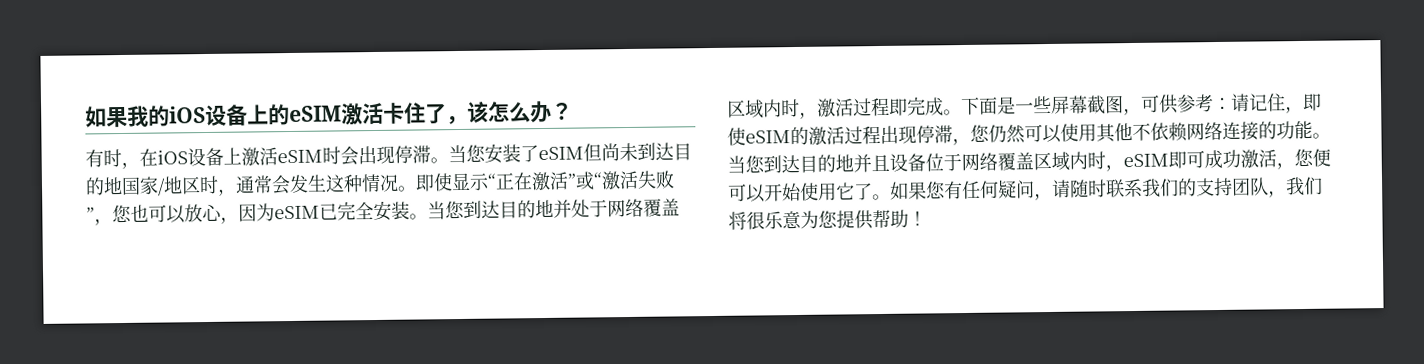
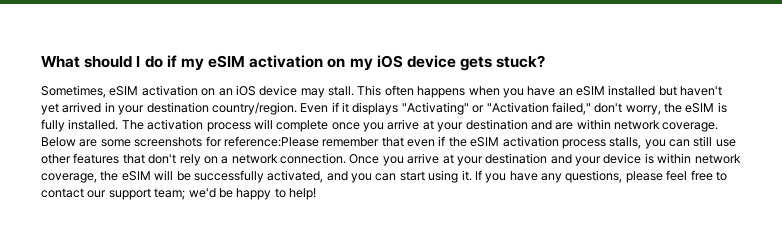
[85,100,573,128] [85,142,692,170] [85,170,675,196] [86,198,680,226] [727,93,1322,119] [727,120,1331,146] [727,148,1331,174] [728,176,1323,203] [728,209,927,230] 如果我的iOS设备上的eSIM激活卡住了，该怎么办？ // 有时，在iOS设备上激活eSIM时会出现停滞。当您安装了eSIM但尚未到达目的地国家/地区时，通常会发生这种情况。即使显示“正在激活”或“激活失败”，您也可以放心，因为eSIM已完全安装。当您到达目的地并处于网络覆盖区域内时，激活过程即完成。下面是一些屏幕截图，可供参考：请记住，即使eSIM的激活过程出现停滞，您仍然可以使用其他不依赖网络连接的功能。当您到达目的地并且设备位于网络覆盖区域内时，eSIM即可成功激活，您便可以开始使用它了。如果您有任何疑问，请随时联系我们的支持团队，我们将很乐意为您提供帮助！ -> [41,55,546,71] [41,85,723,98] [41,102,727,115] [41,119,719,132] [41,136,736,149] [41,153,741,166] [41,170,727,183] [41,188,316,200] What should I do if my eSIM activation on my iOS device gets stuck? // Sometimes, eSIM activation on an iOS device may stall. This often happens when you have an eSIM installed but haven't yet arrived in your destination country/region. Even if it displays "Activating" or "Activation failed," don't worry, the eSIM is fully installed. The activation process will complete once you arrive at your destination and are within network coverage. Below are some screenshots for reference:Please remember that even if the eSIM activation process stalls, you can still use other features that don't rely on a network connection. Once you arrive at your destination and your device is within network coverage, the eSIM will be successfully activated, and you can start using it. If you have any questions, please feel free to contact our support team; we'd be happy to help!

